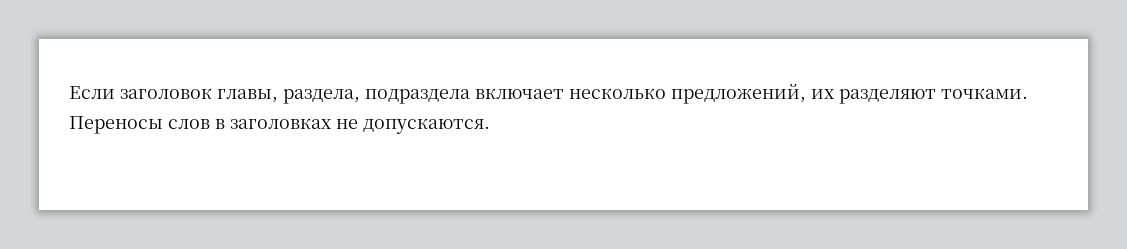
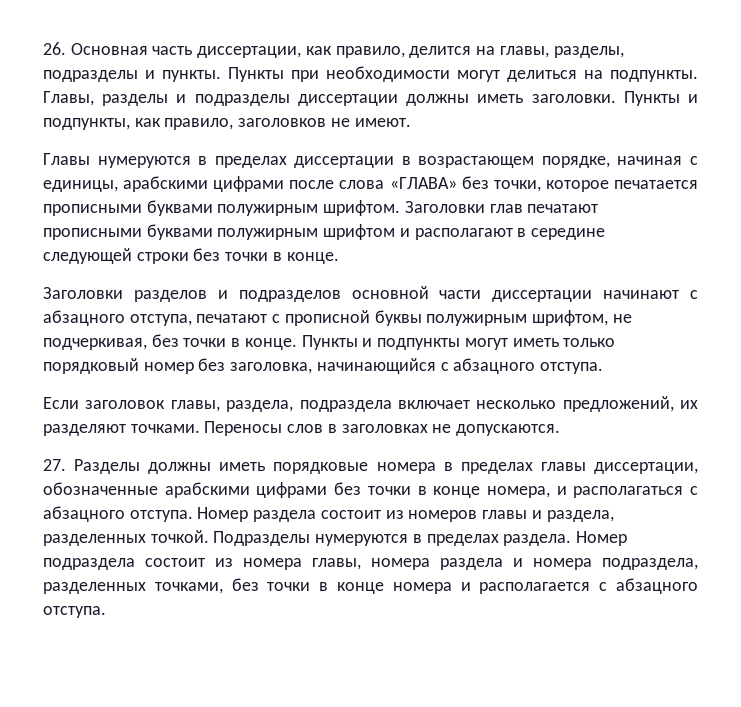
(69, 92) none -> [43,42,624,58] [43,66,698,82] [43,91,698,106] [43,118,411,130] [43,153,698,168] [43,176,698,192] [43,200,599,216] [43,224,606,240] [43,248,339,264] [43,286,698,302] [43,310,632,326] [43,334,616,350] [43,358,604,374] 26. Основная часть диссертации, как правило, делится на главы, разделы, подразделы и пункты. Пункты при необходимости могут делиться на подпункты. Главы, разделы и подразделы диссертации должны иметь заголовки. Пункты и подпункты, как правило, заголовков не имеют. // Главы нумеруются в пределах диссертации в возрастающем порядке, начиная с единицы, арабскими цифрами после слова «ГЛАВА» без точки, которое печатается прописными буквами полужирным шрифтом. Заголовки глав печатают прописными буквами полужирным шрифтом и располагают в середине следующей строки без точки в конце. // Заголовки разделов и подразделов основной части диссертации начинают с абзацного отступа, печатают с прописной буквы полужирным шрифтом, не подчеркивая, без точки в конце. Пункты и подпункты могут иметь только порядковый номер без заголовка, начинающийся с абзацного отступа. //
(490, 126) none -> [43,459,698,474] [43,482,698,498] [43,506,614,522] [43,530,628,546] [43,558,698,570] [43,578,698,594] [43,606,106,618] // 27. Разделы должны иметь порядковые номера в пределах главы диссертации, обозначенные арабскими цифрами без точки в конце номера, и располагаться с абзацного отступа. Номер раздела состоит из номеров главы и раздела, разделенных точкой. Подразделы нумеруются в пределах раздела. Номер подраздела состоит из номера главы, номера раздела и номера подраздела, разделенных точками, без точки в конце номера и располагается с абзацного отступа.

